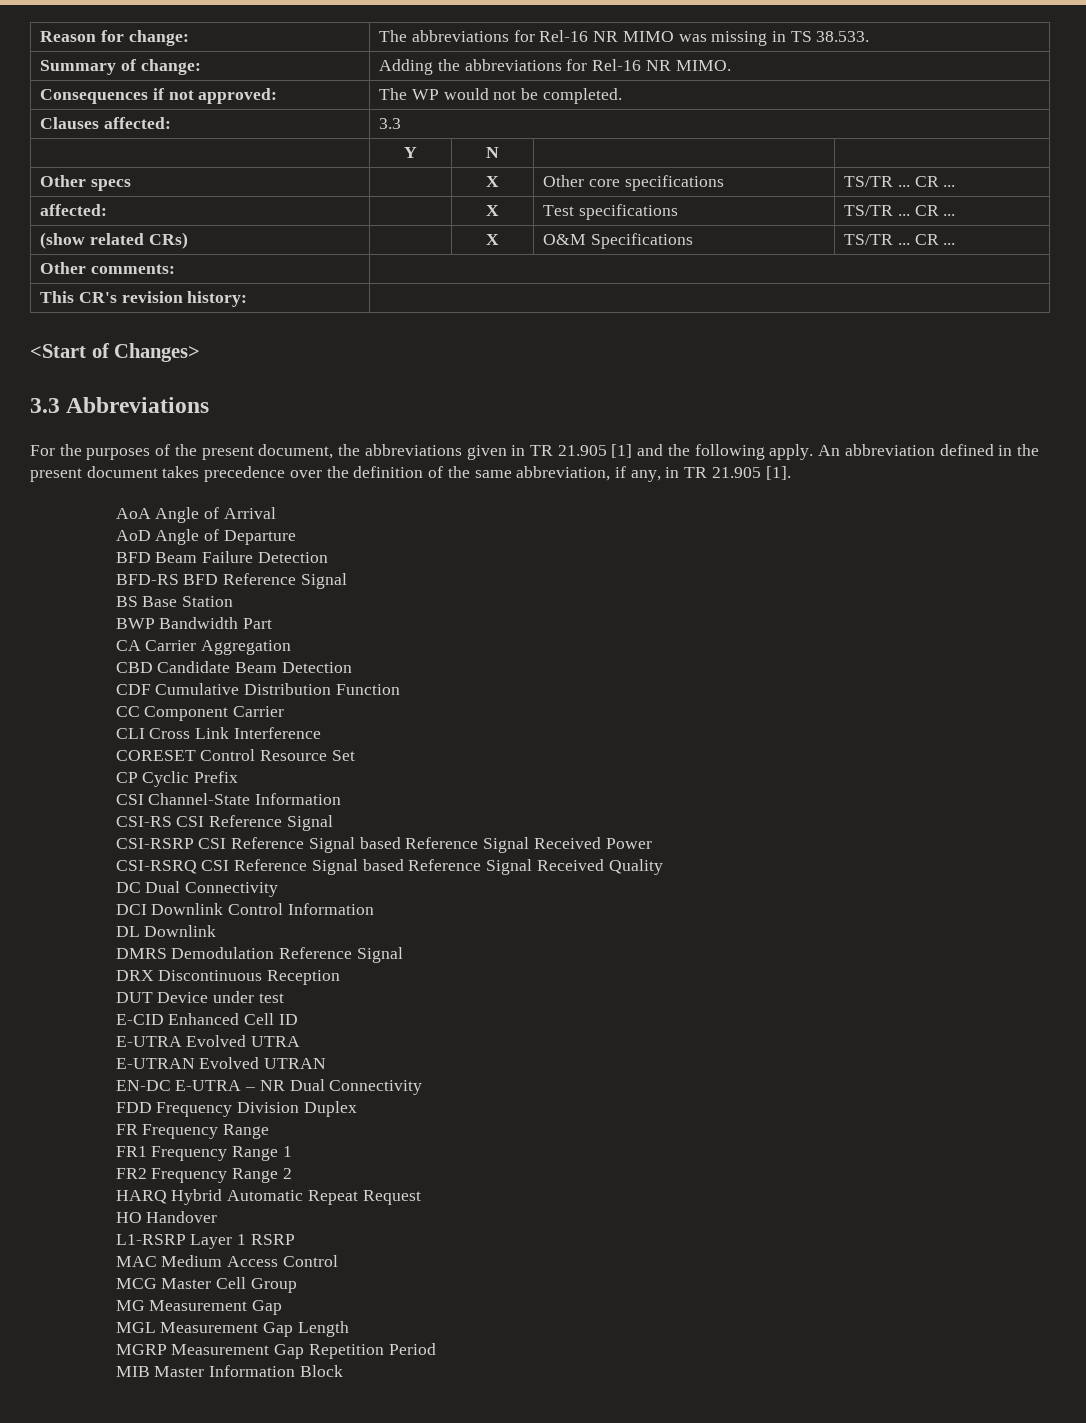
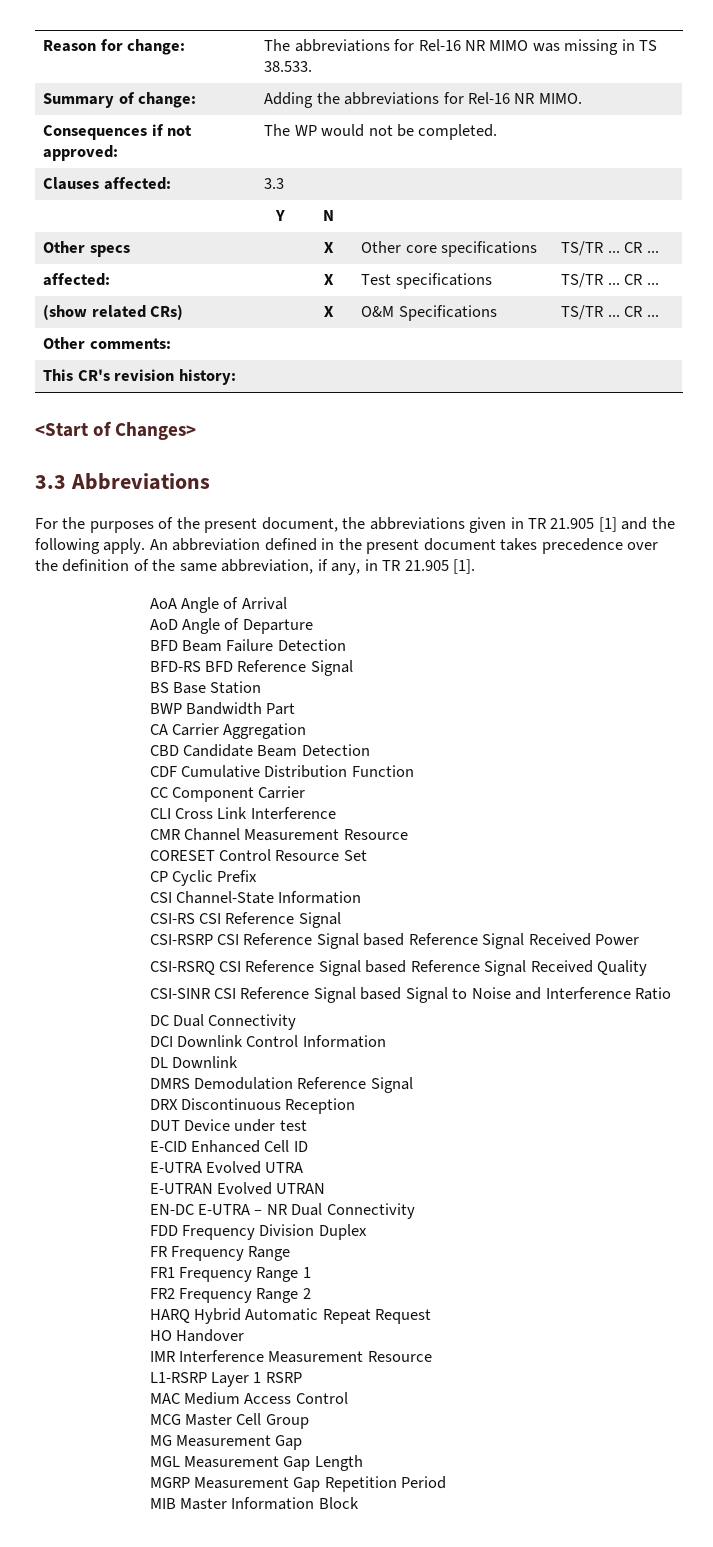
(321, 733) none -> [149,828,408,841] // CMR Channel Measurement Resource
(663, 867) none -> [149,987,672,1003] // CSI-SINR CSI Reference Signal based Signal to Noise and Interference Ratio
(218, 1217) none -> [149,1350,432,1363] // IMR Interference Measurement Resource

